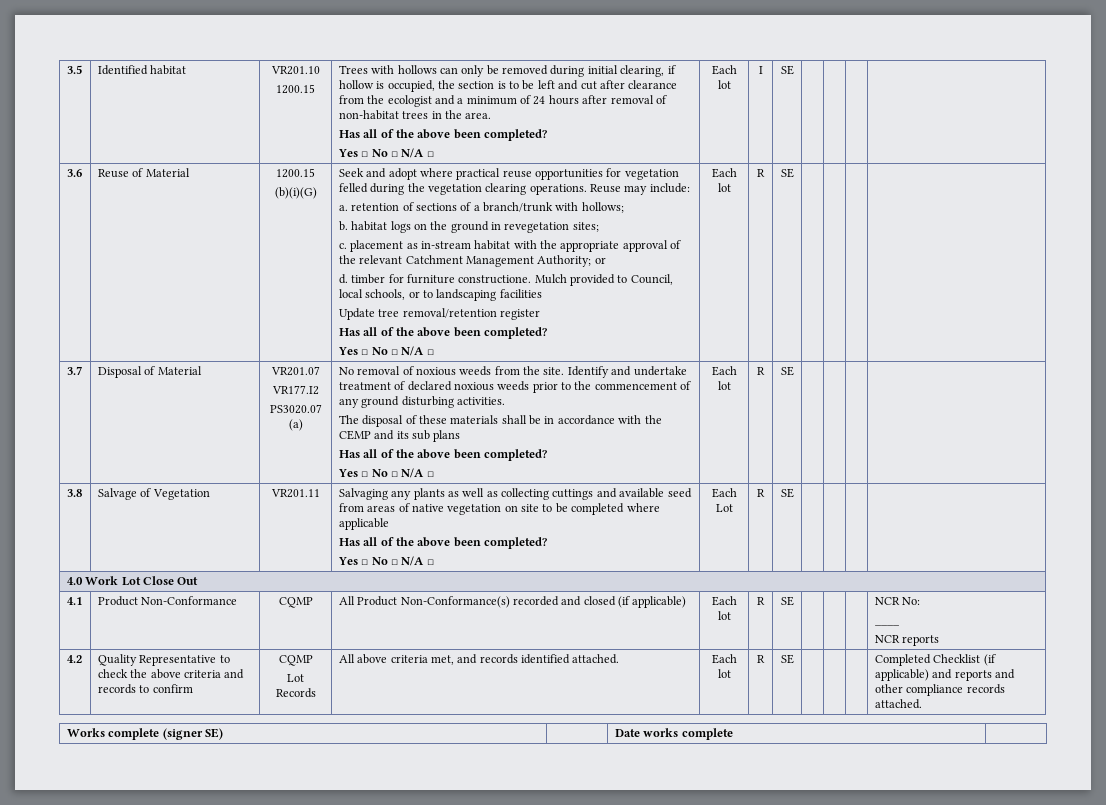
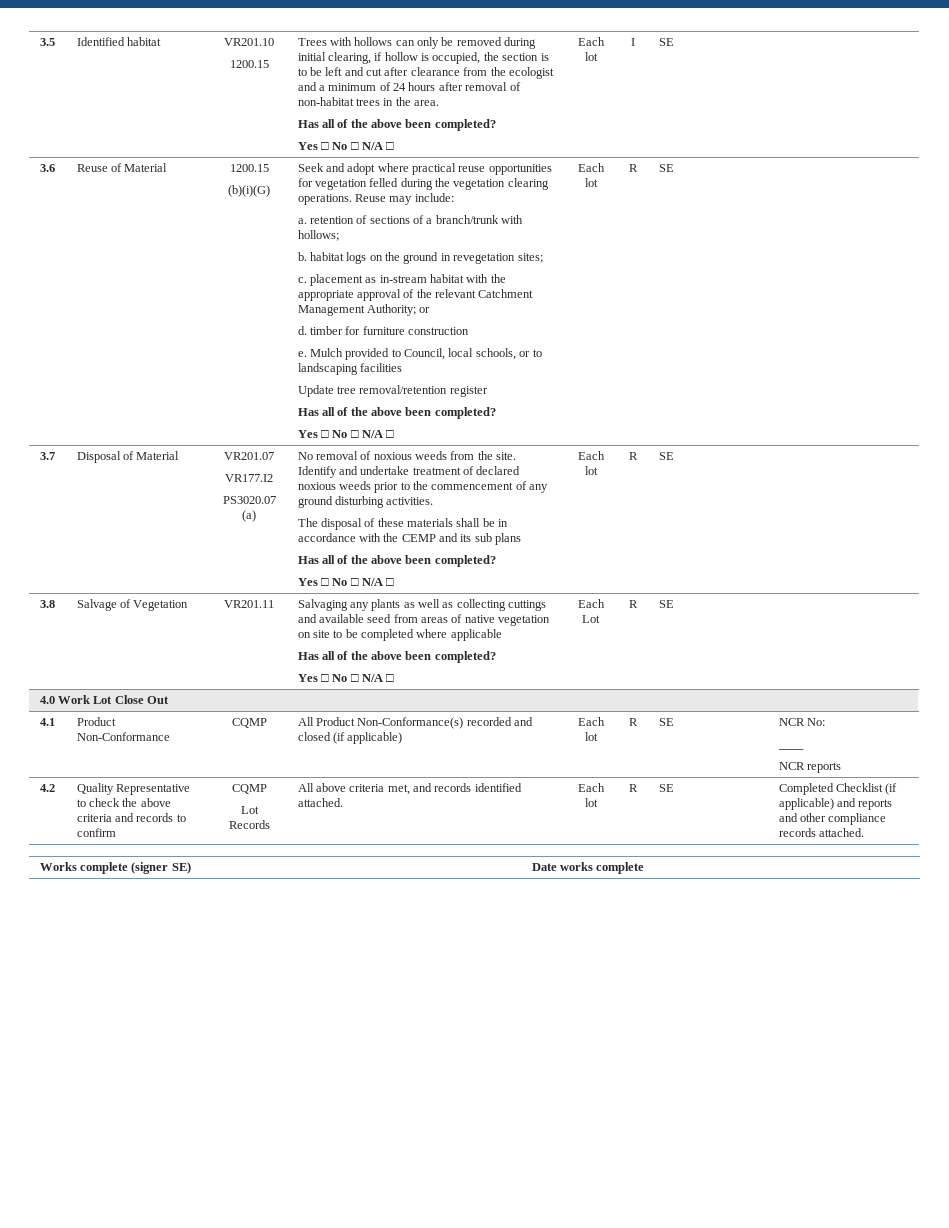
[458,275,532,284] constructione. -> [408,327,470,335] [297,351,307,357] construction // e.

